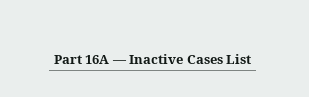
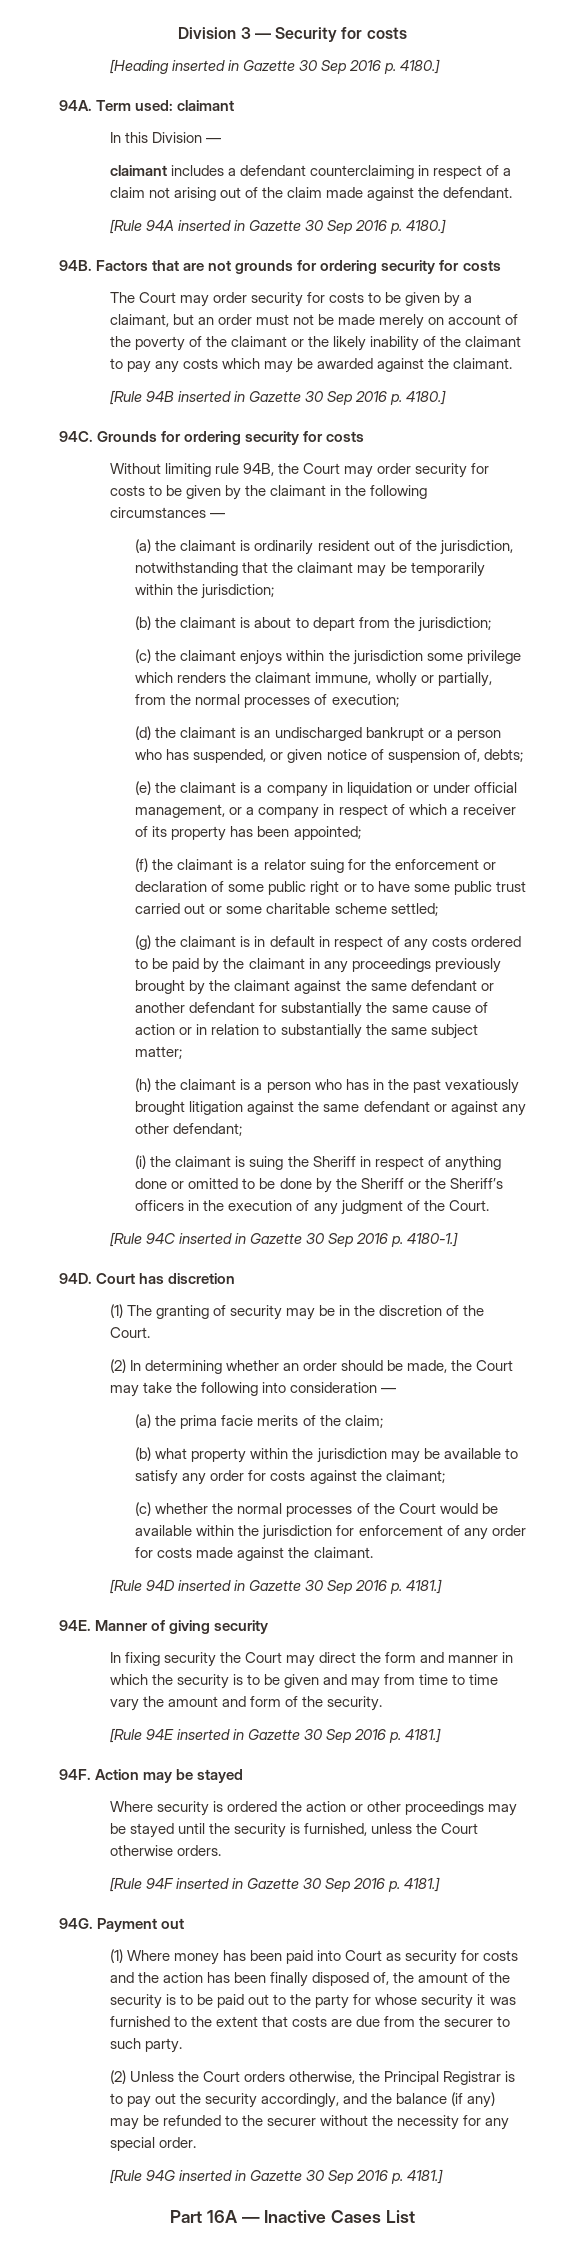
(53, 59) none -> [178,27,407,42] [109,59,441,74] [59,100,235,111] [109,132,221,143] [109,165,512,179] [109,187,513,201] [109,219,447,234] [59,260,501,274] [109,292,473,307] [109,314,519,329] [109,336,522,351] [109,358,513,373] [109,390,447,405] [59,431,365,445] [109,463,490,478] [109,485,428,500] [109,507,225,518] [135,539,513,555] [135,562,485,577] [135,584,275,599] [135,616,491,632] [135,649,521,665] [135,672,492,687] [135,694,399,708] [135,726,501,741] [135,749,523,763] [135,781,517,797] [135,804,516,819] [135,826,361,841] [135,858,496,873] [135,881,526,895] [135,903,438,916] [135,935,521,951] [135,958,501,973] [135,980,494,995] [135,1002,488,1017] [135,1024,478,1039] [135,1046,183,1059] [135,1078,519,1094] [135,1101,526,1116] [135,1123,243,1136] [135,1155,501,1171] [135,1178,503,1193] [135,1200,489,1215] [109,1232,459,1247] [59,1273,236,1284] [109,1304,485,1320] [109,1327,150,1338] [109,1359,514,1374] [109,1382,397,1397] [135,1414,383,1429] [135,1447,518,1463] [135,1470,445,1485] [135,1502,498,1517] [135,1525,526,1540] [135,1547,373,1561] [109,1579,443,1594] [59,1620,269,1634] [109,1652,514,1667] [109,1674,499,1689] [109,1696,383,1711] [109,1728,442,1743] [59,1769,244,1783] [109,1801,518,1816] [109,1823,479,1838] [109,1845,221,1856] [109,1877,441,1892] [59,1918,185,1932] [109,1949,519,1965] [109,1972,511,1987] [109,1994,516,2009] [109,2016,511,2027] [109,2038,182,2053] [109,2070,516,2085] [109,2092,496,2108] [109,2115,510,2130] [109,2137,196,2151] [109,2169,444,2184] Division 3 — Security for costs // [Heading inserted in Gazette 30 Sep 2016 p. 4180.] // 94A. Term used: claimant // In this Division — // claimant includes a defendant counterclaiming in respect of a claim not arising out of the claim made against the defendant. // [Rule 94A inserted in Gazette 30 Sep 2016 p. 4180.] // 94B. Factors that are not grounds for ordering security for costs // The Court may order security for costs to be given by a claimant, but an order must not be made merely on account of the poverty of the claimant or the likely inability of the claimant to pay any costs which may be awarded against the claimant. // [Rule 94B inserted in Gazette 30 Sep 2016 p. 4180.] // 94C. Grounds for ordering security for costs // Without limiting rule 94B, the Court may order security for costs to be given by the claimant in the following circumstances — // (a) the claimant is ordinarily resident out of the jurisdiction, notwithstanding that the claimant may be temporarily within the jurisdiction; // (b) the claimant is about to depart from the jurisdiction; // (c) the claimant enjoys within the jurisdiction some privilege which renders the claimant immune, wholly or partially, from the normal processes of execution; // (d) the claimant is an undischarged bankrupt or a person who has suspended, or given notice of suspension of, debts; // (e) the claimant is a company in liquidation or under official management, or a company in respect of which a receiver of its property has been appointed; // (f) the claimant is a relator suing for the enforcement or declaration of some public right or to have some public trust carried out or some charitable scheme settled; // (g) the claimant is in default in respect of any costs ordered to be paid by the claimant in any proceedings previously brought by the claimant against the same defendant or another defendant for substantially the same cause of action or in relation to substantially the same subject matter; // (h) the claimant is a person who has in the past vexatiously brought litigation against the same defendant or against any other defendant; // (i) the claimant is suing the Sheriff in respect of anything done or omitted to be done by the Sheriff or the Sheriff’s officers in the execution of any judgment of the Court. // [Rule 94C inserted in Gazette 30 Sep 2016 p. 4180-1.] // 94D. Court has discretion // (1) The granting of security may be in the discretion of the Court. // (2) In determining whether an order should be made, the Court may take the following into consideration — // (a) the prima facie merits of the claim; // (b) what property within the jurisdiction may be available to satisfy any order for costs against the claimant; // (c) whether the normal processes of the Court would be available within the jurisdiction for enforcement of any order for costs made against the claimant. // [Rule 94D inserted in Gazette 30 Sep 2016 p. 4181.] // 94E. Manner of giving security // In fixing security the Court may direct the form and manner in which the security is to be given and may from time to time vary the amount and form of the security. // [Rule 94E inserted in Gazette 30 Sep 2016 p. 4181.] // 94F. Action may be stayed // Where security is ordered the action or other proceedings may be stayed until the security is furnished, unless the Court otherwise orders. // [Rule 94F inserted in Gazette 30 Sep 2016 p. 4181.] // 94G. Payment out // (1) Where money has been paid into Court as security for costs and the action has been finally disposed of, the amount of the security is to be paid out to the party for whose security it was furnished to the extent that costs are due from the securer to such party. // (2) Unless the Court orders otherwise, the Principal Registrar is to pay out the security accordingly, and the balance (if any) may be refunded to the securer without the necessity for any special order. // [Rule 94G inserted in Gazette 30 Sep 2016 p. 4181.] //

